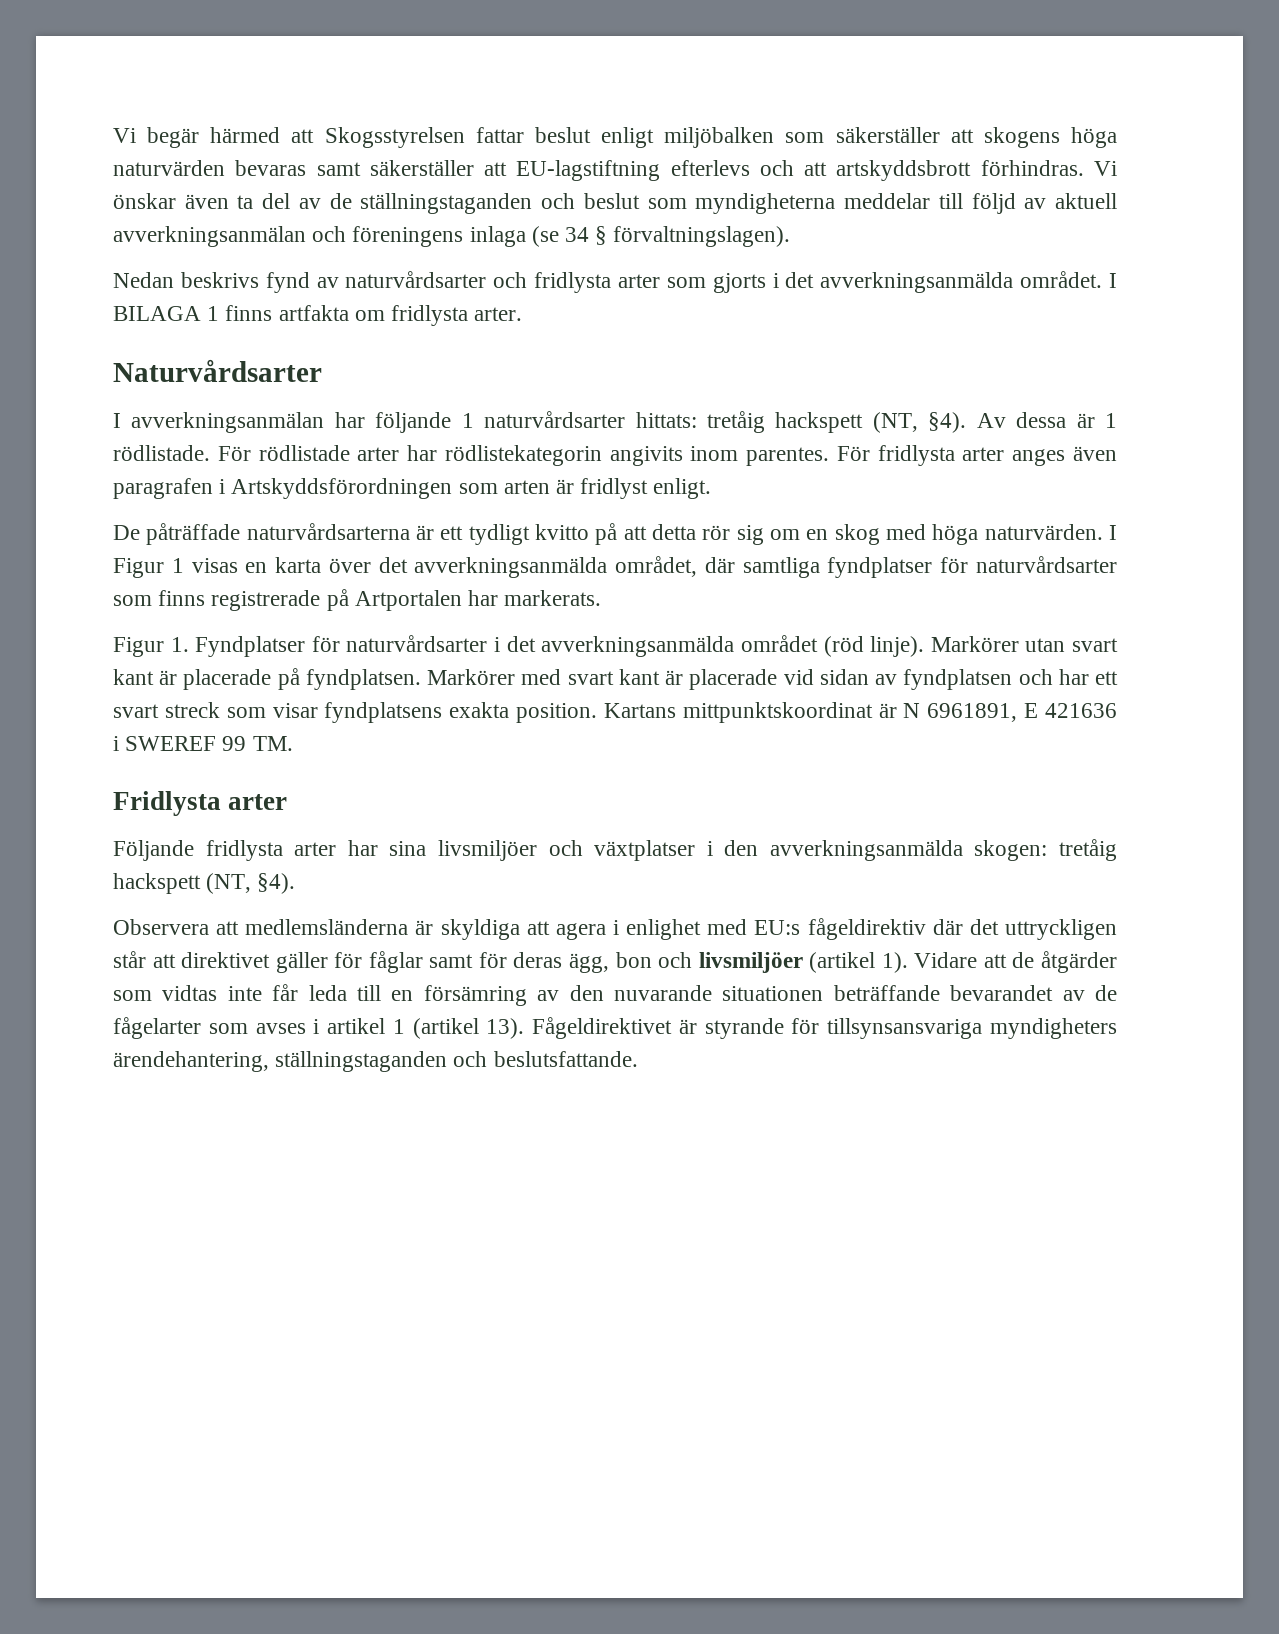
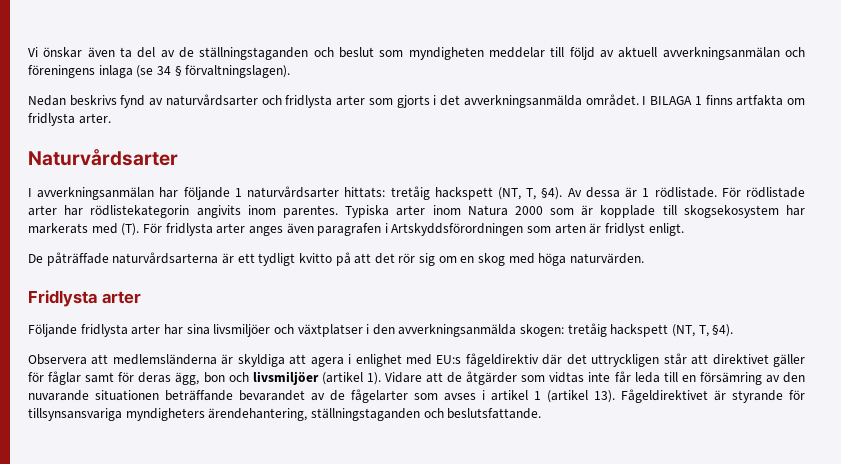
[113,127,1118,148] [113,160,1117,181] Vi begär härmed att Skogsstyrelsen fattar beslut enligt miljöbalken som säkerställer att skogens höga naturvärden bevaras samt säkerställer att EU-lagstiftning efterlevs och att artskyddsbrott förhindras. Vi -> [28,47,38,57] Vi
[695,193,836,214] myndigheterna -> [408,47,484,60] myndigheten
(918, 422) none -> [526,188,537,200] T,
(830, 456) none -> [345,205,805,218] [28,223,140,236] Typiska arter inom Natura 2000 som är kopplade till skogsekosystem har markerats med (T).
[651,524,696,540] detta -> [374,253,395,264] det
[1109,525,1118,540] [113,556,1117,578] [113,589,602,611] [113,635,1119,657] [113,668,1118,690] [113,702,1117,723] [113,736,293,751] I Figur 1 visas en karta över det avverkningsanmälda området, där samtliga fyndplatser för naturvårdsarter som finns registrerade på Artportalen har markerats. // Figur 1. Fyndplatser för naturvårdsarter i det avverkningsanmälda området (röd linje). Markörer utan svart kant är placerade på fyndplatsen. Markörer med svart kant är placerade vid sidan av fyndplatsen och har ett svart streck som visar fyndplatsens exakta position. Kartans mittpunktskoordinat är N 6961891, E 421636 i SWEREF 99 TM. -> (644, 258) none
(252, 883) none -> [698,325,709,337] T,

